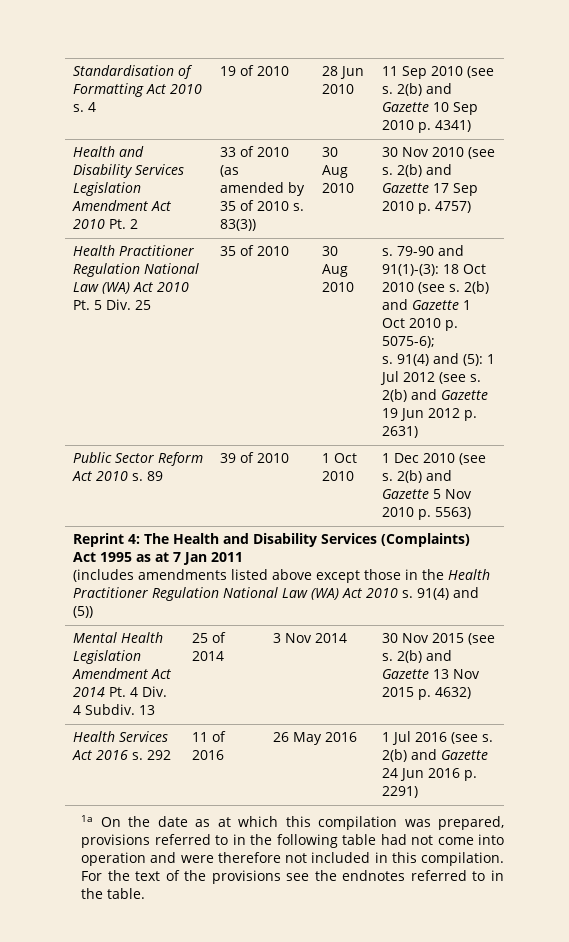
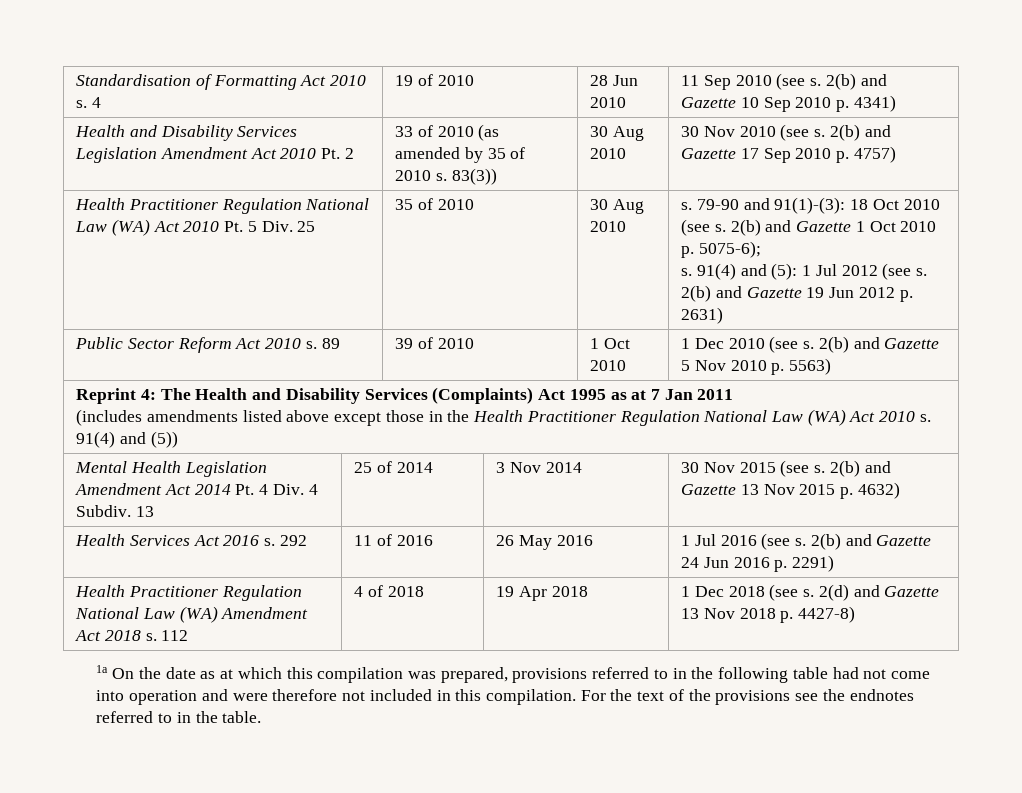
(419, 792) none -> [75,585,302,601] [75,606,309,623] [75,630,189,641] [354,585,424,597] [496,586,588,601] [681,584,940,601] [681,606,856,623] // Health Practitioner Regulation National Law (WA) Amendment Act 2018 s. 112 | 4 of 2018 | 19 Apr 2018 | 1 Dec 2018 (see s. 2(d) and Gazette 13 Nov 2018 p. 4427-8)

